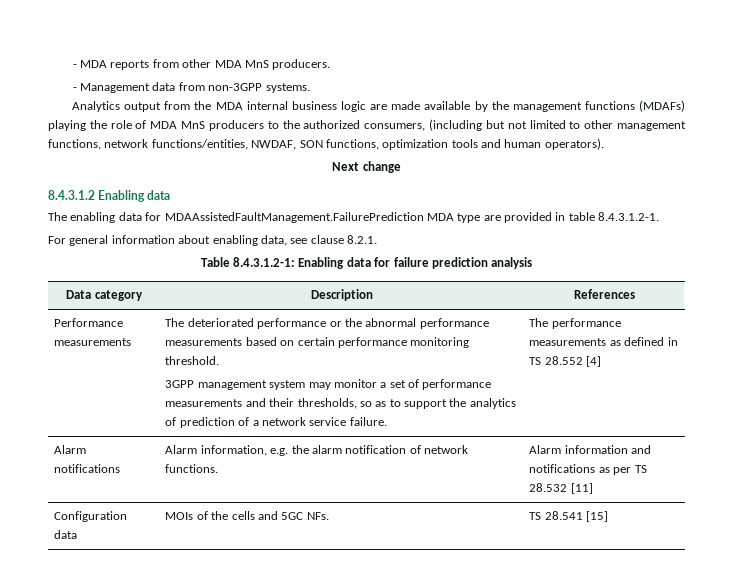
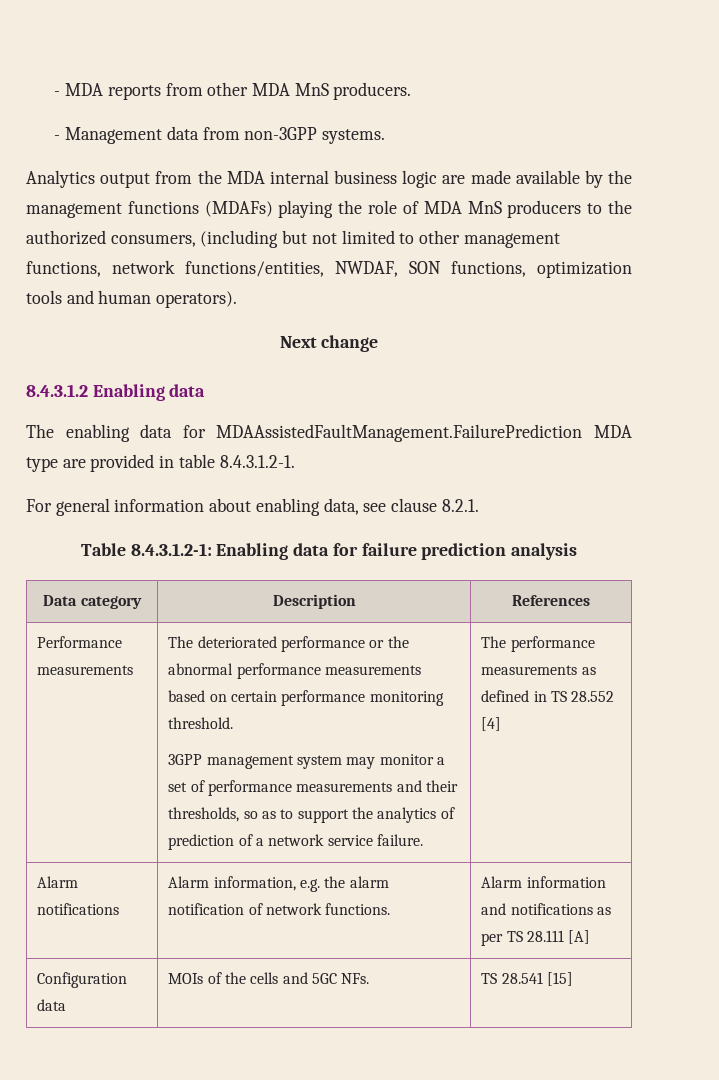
[529,483,593,494] 28.532 [11] -> [527,930,591,944] 28.111 [A]

